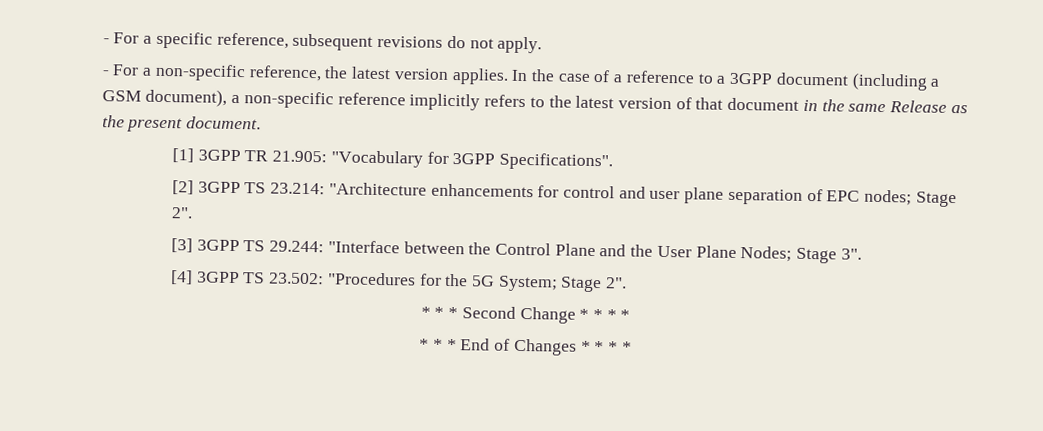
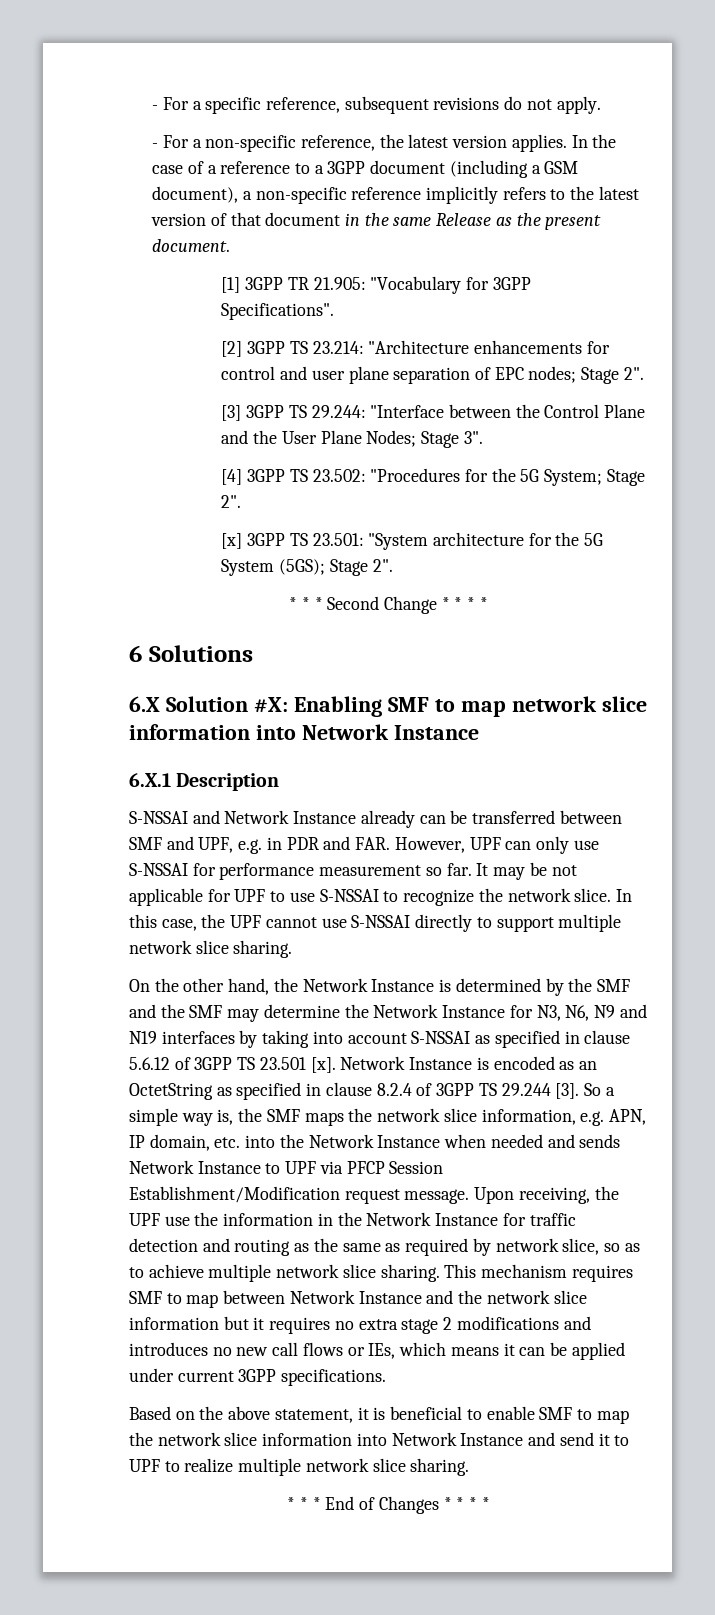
(628, 283) none -> [221,532,604,550] [221,559,393,576] // [x] 3GPP TS 23.501: "System architecture for the 5G System (5GS); Stage 2".
(631, 315) none -> [129,645,253,662] [129,696,647,717] [129,724,479,740] [129,773,280,791] [129,810,622,828] [129,836,599,854] [129,862,577,880] [129,888,632,906] [129,914,622,932] [129,940,293,958] [129,978,630,996] [129,1004,647,1022] [129,1030,631,1048] [129,1056,597,1073] [129,1082,615,1100] [129,1108,646,1126] [129,1134,621,1151] [129,1160,444,1174] [129,1186,619,1204] [129,1212,576,1226] [129,1238,640,1256] [129,1264,633,1282] [129,1290,587,1308] [129,1316,591,1334] [129,1342,625,1360] [129,1368,387,1386] [129,1406,629,1424] [129,1432,630,1446] [129,1458,470,1476] // 6 Solutions // 6.X Solution #X: Enabling SMF to map network slice information into Network Instance // 6.X.1 Description // S-NSSAI and Network Instance already can be transferred between SMF and UPF, e.g. in PDR and FAR. However, UPF can only use S-NSSAI for performance measurement so far. It may be not applicable for UPF to use S-NSSAI to recognize the network slice. In this case, the UPF cannot use S-NSSAI directly to support multiple network slice sharing. // On the other hand, the Network Instance is determined by the SMF and the SMF may determine the Network Instance for N3, N6, N9 and N19 interfaces by taking into account S-NSSAI as specified in clause 5.6.12 of 3GPP TS 23.501 [x]. Network Instance is encoded as an OctetString as specified in clause 8.2.4 of 3GPP TS 29.244 [3]. So a simple way is, the SMF maps the network slice information, e.g. APN, IP domain, etc. into the Network Instance when needed and sends Network Instance to UPF via PFCP Session Establishment/Modification request message. Upon receiving, the UPF use the information in the Network Instance for traffic detection and routing as the same as required by network slice, so as to achieve multiple network slice sharing. This mechanism requires SMF to map between Network Instance and the network slice information but it requires no extra stage 2 modifications and introduces no new call flows or IEs, which means it can be applied under current 3GPP specifications. // Based on the above statement, it is beneficial to enable SMF to map the network slice information into Network Instance and send it to UPF to realize multiple network slice sharing.

